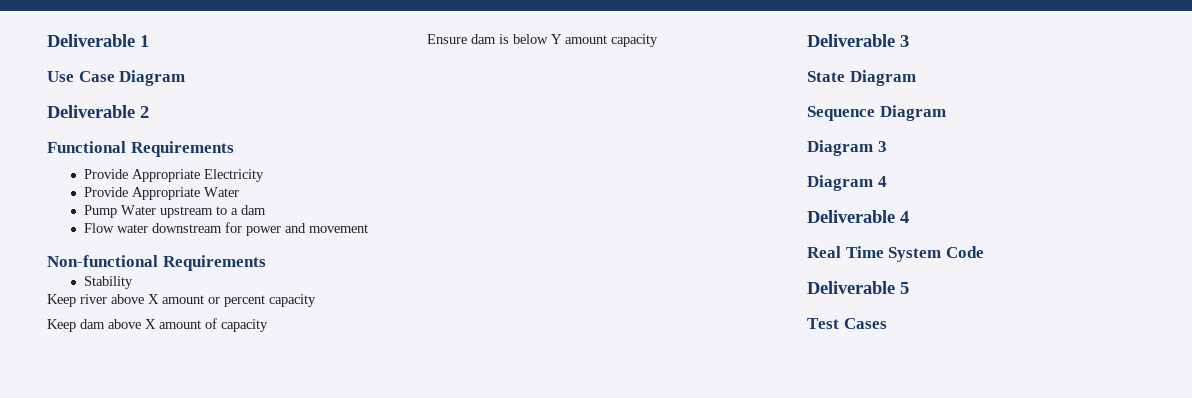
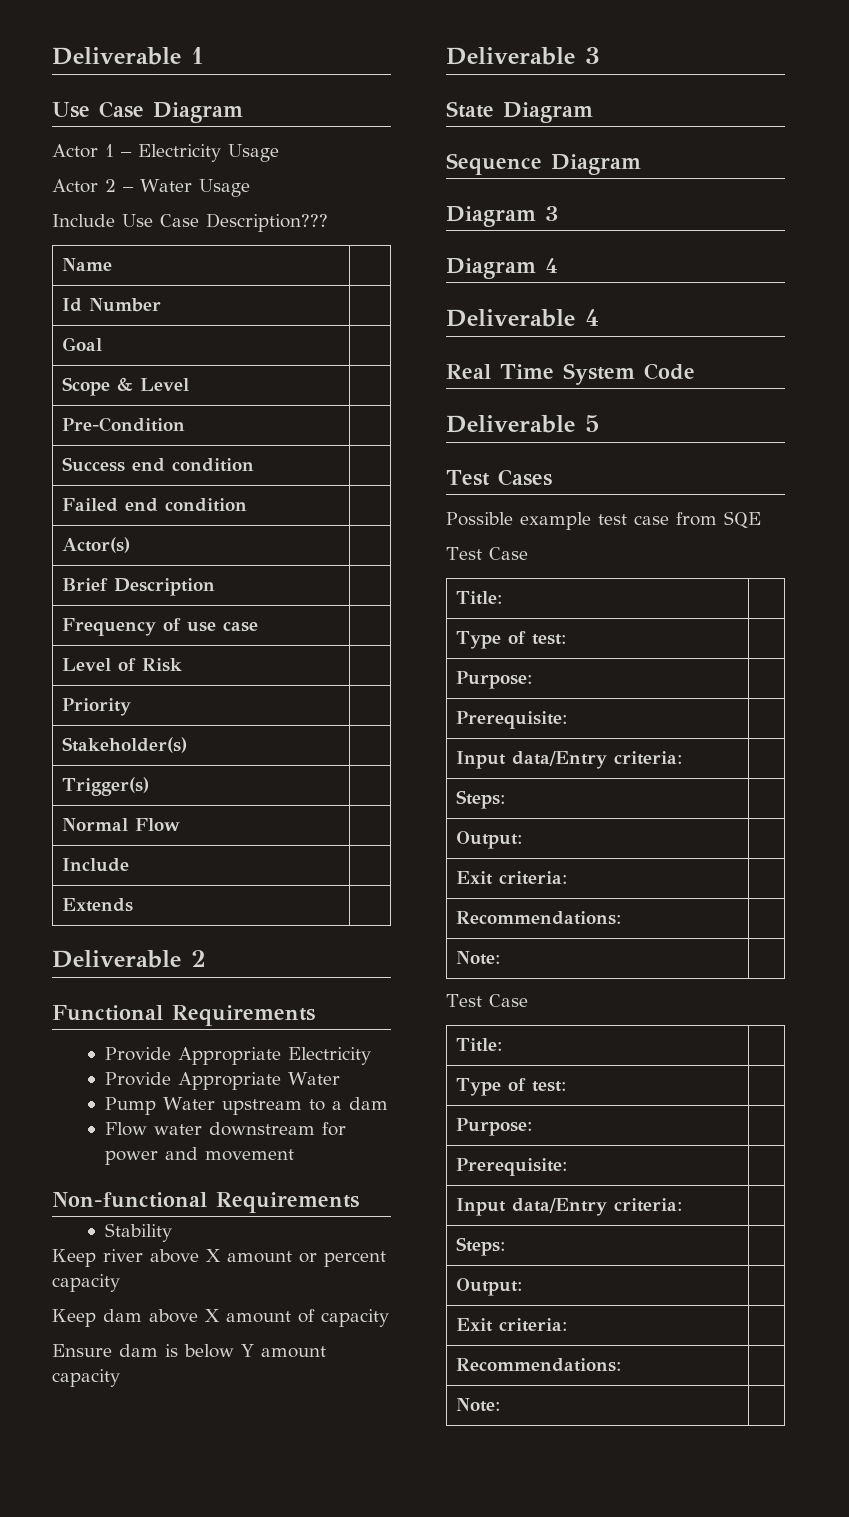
(186, 78) none -> [52,144,279,162] [52,179,250,197] [52,213,328,232] [61,258,112,271] [61,298,161,312] [61,337,102,351] [61,377,189,396] [61,417,185,432] [61,457,254,472] [61,498,247,512] [61,537,130,553] [61,578,215,596] [61,618,258,636] [61,658,182,672] [61,698,131,716] [61,737,187,753] [61,777,149,796] [61,818,180,831] [61,858,129,872] [61,898,133,912] // Actor 1 – Electricity Usage // Actor 2 – Water Usage // Include Use Case Description??? // Name | // Id Number | // Goal | // Scope & Level | // Pre-Condition | // Success end condition | // Failed end condition | // Actor(s) | // Brief Description | // Frequency of use case | // Level of Risk | // Priority | // Stakeholder(s) | // Trigger(s) | // Normal Flow | // Include | // Extends |
(887, 323) none -> [446,511,761,530] [446,547,528,560] [455,591,503,605] [455,631,567,649] [455,671,533,689] [455,711,568,729] [455,751,683,769] [455,790,506,809] [455,831,523,849] [455,871,568,885] [455,911,622,925] [455,951,501,965] [446,994,528,1007] [455,1038,503,1052] [455,1078,567,1096] [455,1118,533,1136] [455,1158,568,1176] [455,1198,683,1216] [455,1237,506,1256] [455,1278,523,1296] [455,1318,568,1332] [455,1358,622,1372] [455,1398,501,1412] // Possible example test case from SQE // Test Case // Title: | // Type of test: | // Purpose: | // Prerequisite: | // Input data/Entry criteria: | // Steps: | // Output: | // Exit criteria: | // Recommendations: | // Note: | // Test Case // Title: | // Type of test: | // Purpose: | // Prerequisite: | // Input data/Entry criteria: | // Steps: | // Output: | // Exit criteria: | // Recommendations: | // Note: |

